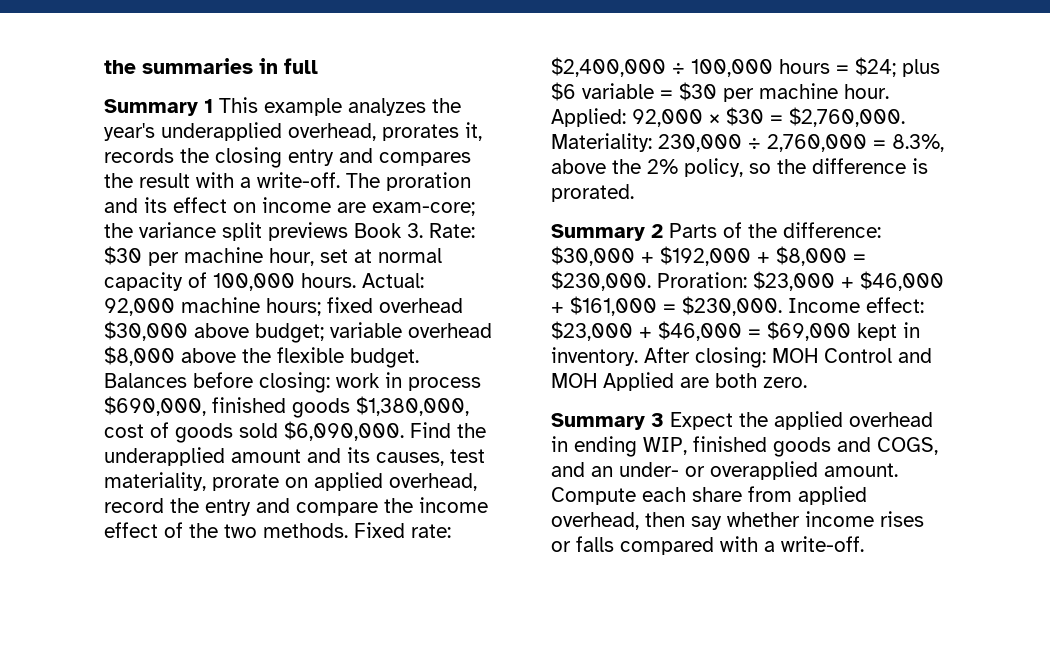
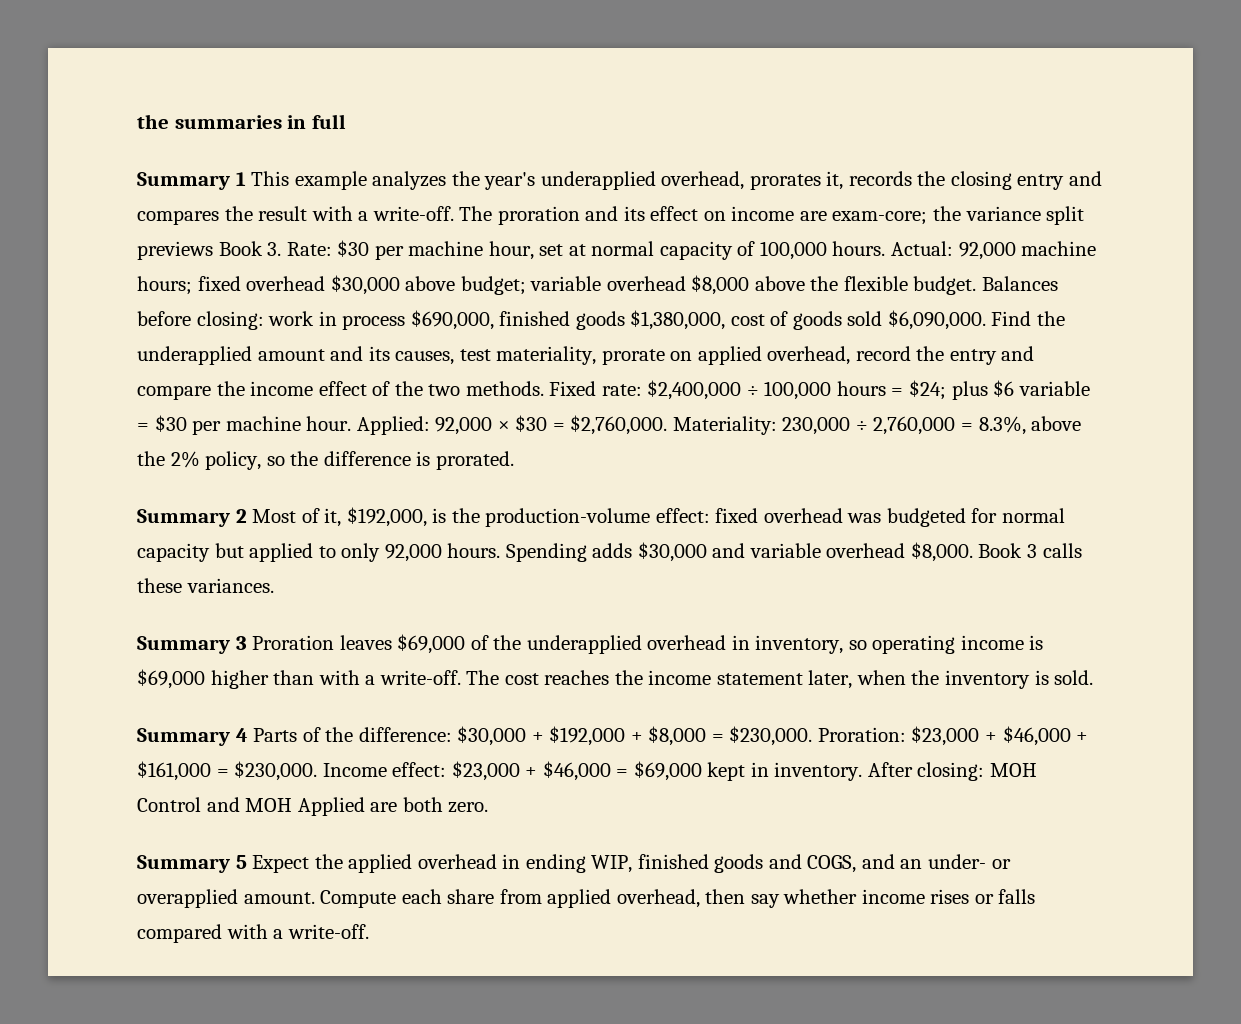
(663, 231) none -> [252,507,1066,527] [137,542,1082,562] [137,578,274,593] [137,634,1044,654] [137,669,1094,689] [137,728,248,746] Most of it, $192,000, is the production-volume effect: fixed overhead was budgeted for normal capacity but applied to only 92,000 hours. Spending adds $30,000 and variable overhead $8,000. Book 3 calls these variances. // Summary 3 Proration leaves $69,000 of the underapplied overhead in inventory, so operating income is $69,000 higher than with a write-off. The cost reaches the income statement later, when the inventory is sold. // Summary 4
[651,413,664,427] 3 -> [235,855,247,869] 5

